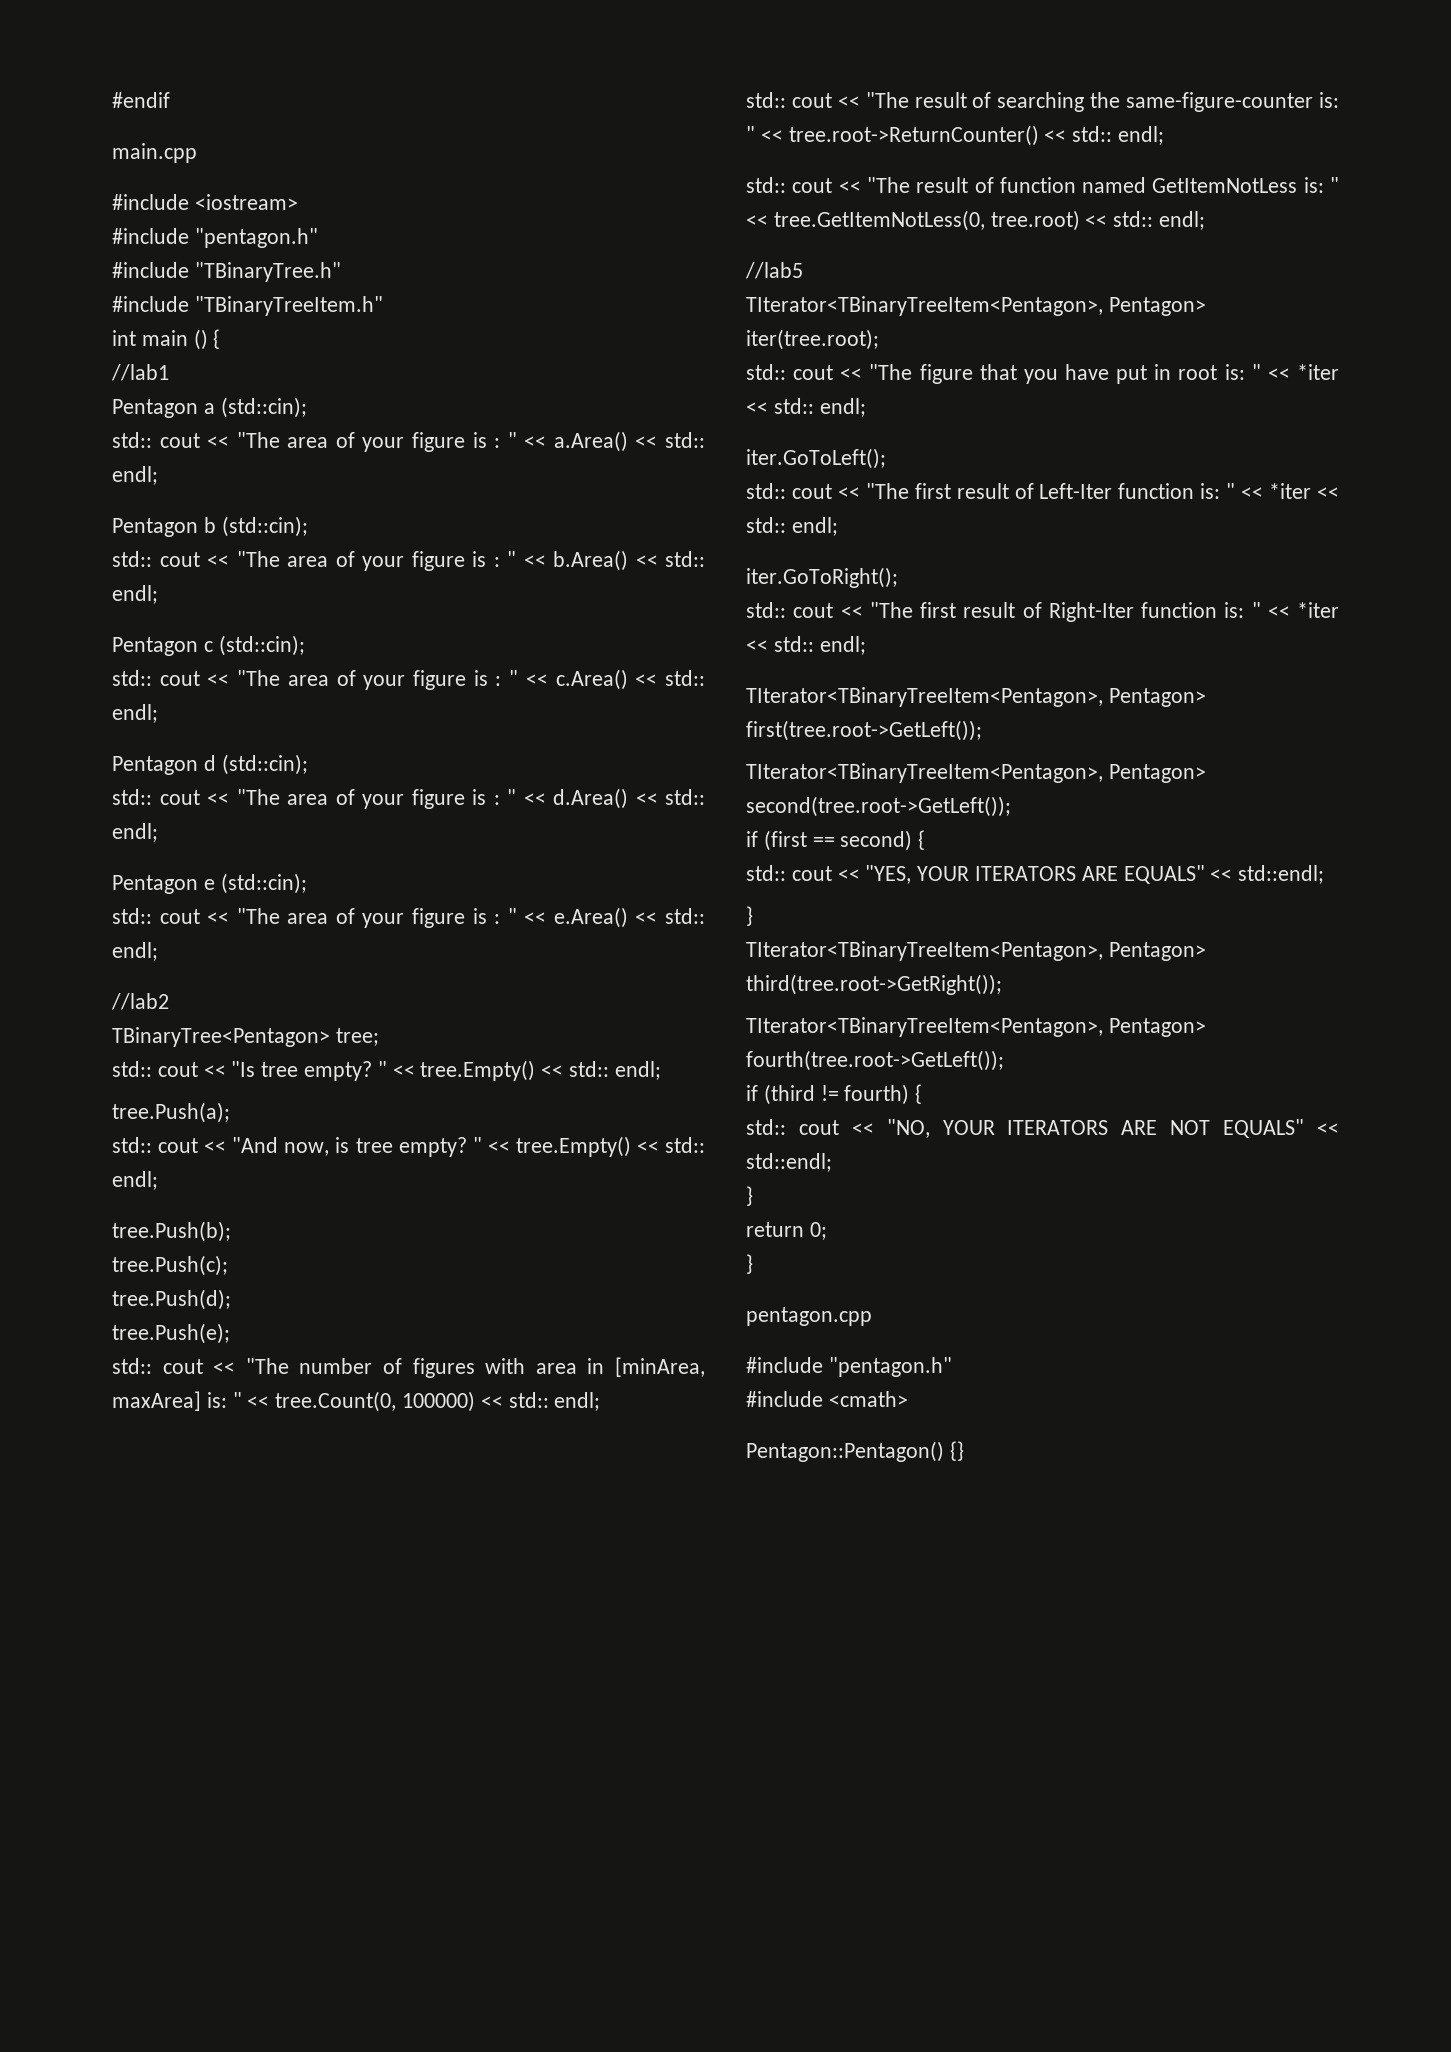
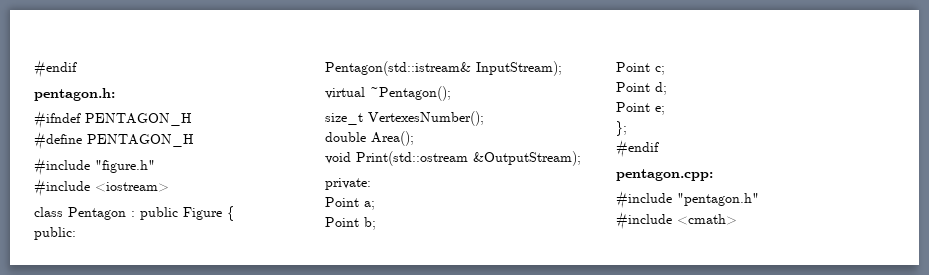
[112,92,170,108] [112,143,197,163] [112,194,298,210] [112,228,318,248] [112,262,341,282] [112,296,383,316] [112,329,221,350] [111,364,169,381] [112,397,307,418] [112,431,705,452] [112,466,158,485] [112,516,308,537] [112,550,705,571] [112,585,158,604] [112,635,305,656] [112,669,705,690] [112,704,158,723] [112,754,308,775] [112,788,705,809] [112,823,158,842] [112,873,307,894] [112,907,705,928] [112,942,158,961] [111,993,169,1010] [112,1027,379,1047] [112,1060,661,1081] [112,1102,230,1123] [112,1136,705,1157] [112,1171,158,1190] [112,1221,231,1242] [112,1255,228,1276] [112,1289,231,1310] [112,1323,230,1344] [112,1357,706,1378] [112,1391,601,1412] [746,92,1339,112] [746,125,1165,146] [746,177,1339,193] [746,210,1206,231] [745,262,803,279] [746,296,1206,316] [746,329,879,350] [746,364,1339,384] [746,398,866,417] [746,448,886,469] [746,483,1339,499] [746,517,838,536] [746,567,898,588] [746,602,1339,622] [746,636,866,655] [746,687,1206,707] [746,720,982,741] [746,763,1206,783] [746,796,1011,817] [746,830,926,851] [746,865,1325,884] [746,906,753,926] [746,941,1206,961] [746,974,1002,995] [746,1017,1206,1037] [746,1050,1004,1071] [746,1084,923,1105] [746,1119,1339,1138] [746,1153,832,1172] [746,1186,753,1206] [746,1222,827,1240] [746,1254,753,1274] [746,1307,872,1326] #endif // main.cpp // #include <iostream> // #include "pentagon.h" // #include "TBinaryTree.h" // #include "TBinaryTreeItem.h" // int main () { // //lab1 // Pentagon a (std::cin); // std:: cout << "The area of your figure is : " << a.Area() << std:: endl; // Pentagon b (std::cin); // std:: cout << "The area of your figure is : " << b.Area() << std:: endl; // Pentagon c (std::cin); // std:: cout << "The area of your figure is : " << c.Area() << std:: endl; // Pentagon d (std::cin); // std:: cout << "The area of your figure is : " << d.Area() << std:: endl; // Pentagon e (std::cin); // std:: cout << "The area of your figure is : " << e.Area() << std:: endl; // //lab2 // TBinaryTree<Pentagon> tree; // std:: cout << "Is tree empty? " << tree.Empty() << std:: endl; // tree.Push(a); // std:: cout << "And now, is tree empty? " << tree.Empty() << std:: endl; // tree.Push(b); // tree.Push(c); // tree.Push(d); // tree.Push(e); // std:: cout << "The number of figures with area in [minArea, maxArea] is: " << tree.Count(0, 100000) << std:: endl; // std:: cout << "The result of searching the same-figure-counter is: " << tree.root->ReturnCounter() << std:: endl; // std:: cout << "The result of function named GetItemNotLess is: " << tree.GetItemNotLess(0, tree.root) << std:: endl; // //lab5 // TIterator<TBinaryTreeItem<Pentagon>, Pentagon> iter(tree.root); // std:: cout << "The figure that you have put in root is: " << *iter << std:: endl; // iter.GoToLeft(); // std:: cout << "The first result of Left-Iter function is: " << *iter << std:: endl; // iter.GoToRight(); // std:: cout << "The first result of Right-Iter function is: " << *iter << std:: endl; // TIterator<TBinaryTreeItem<Pentagon>, Pentagon> first(tree.root->GetLeft()); // TIterator<TBinaryTreeItem<Pentagon>, Pentagon> second(tree.root->GetLeft()); // if (first == second) { // std:: cout << "YES, YOUR ITERATORS ARE EQUALS" << std::endl; // } // TIterator<TBinaryTreeItem<Pentagon>, Pentagon> third(tree.root->GetRight()); // TIterator<TBinaryTreeItem<Pentagon>, Pentagon> fourth(tree.root->GetLeft()); // if (third != fourth) { // std:: cout << "NO, YOUR ITERATORS ARE NOT EQUALS" << std::endl; // } // return 0; // } // pentagon.cpp -> [34,60,77,78] [34,88,115,101] [34,111,192,129] [34,132,194,150] [34,158,155,176] [34,179,169,197] [34,206,234,221] [34,227,76,240] [325,61,562,76] [325,86,451,101] [325,111,484,126] [325,131,414,146] [325,151,581,166] [325,178,371,190] [325,197,375,210] [325,217,376,230] [616,62,665,75] [616,82,667,95] [616,102,665,115] [616,121,627,136] [616,140,659,158] [616,169,713,181] #endif // pentagon.h: // #ifndef PENTAGON_H // #define PENTAGON_H // #include "figure.h" // #include <iostream> // class Pentagon : public Figure { // public: // Pentagon(std::istream& InputStream); // virtual ~Pentagon(); // size_t VertexesNumber(); // double Area(); // void Print(std::ostream &OutputStream); // private: // Point a; // Point b; // Point c; // Point d; // Point e; // }; // #endif // pentagon.cpp:
[746,1441,964,1462] // Pentagon::Pentagon() {} -> (737, 219) none

